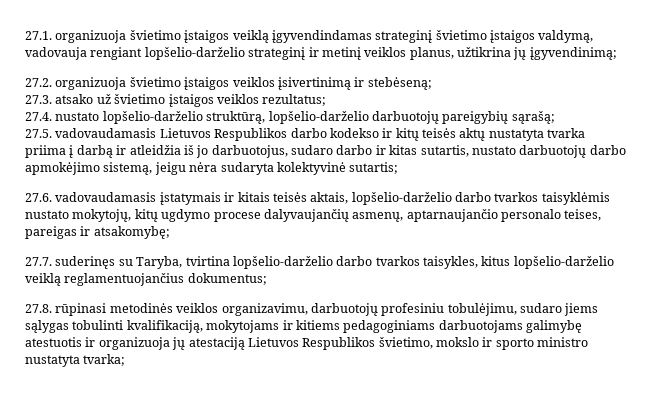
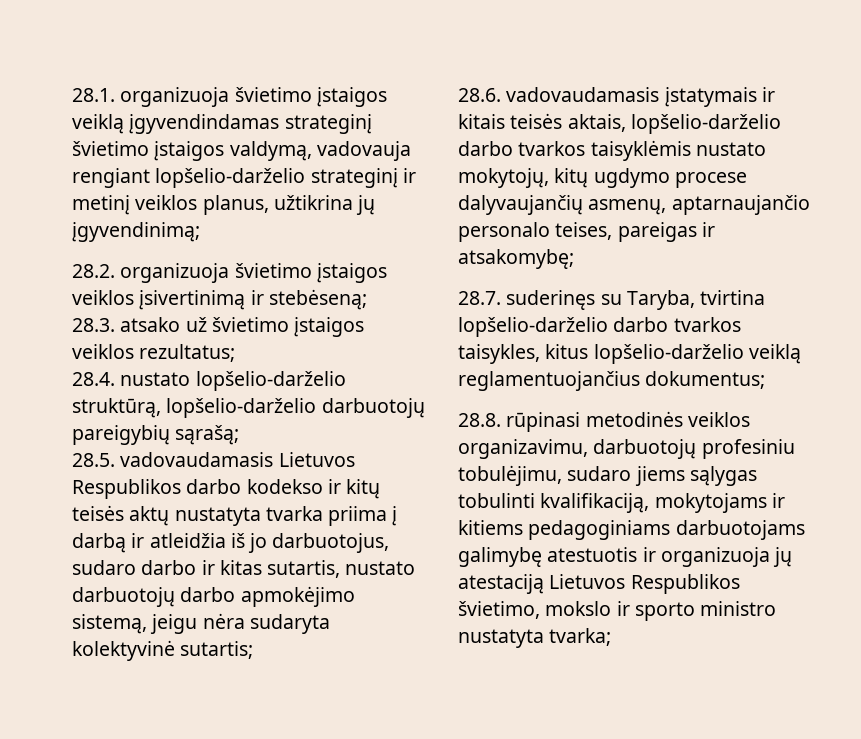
[25,31,52,40] 27.1. -> [72,88,115,102] 28.1.
[25,78,52,87] 27.2. -> [72,264,115,278] 28.2.
[25,95,52,104] 27.3. -> [72,318,115,332] 28.3.
[25,112,52,121] 27.4. -> [72,372,115,386] 28.4.
[25,129,52,138] 27.5. -> [72,453,115,467] 28.5.
[25,193,52,202] 27.6. -> [458,88,501,102] 28.6.
[25,257,52,266] 27.7. -> [458,291,501,305] 28.7.
[25,304,52,313] 27.8. -> [458,413,501,427] 28.8.

